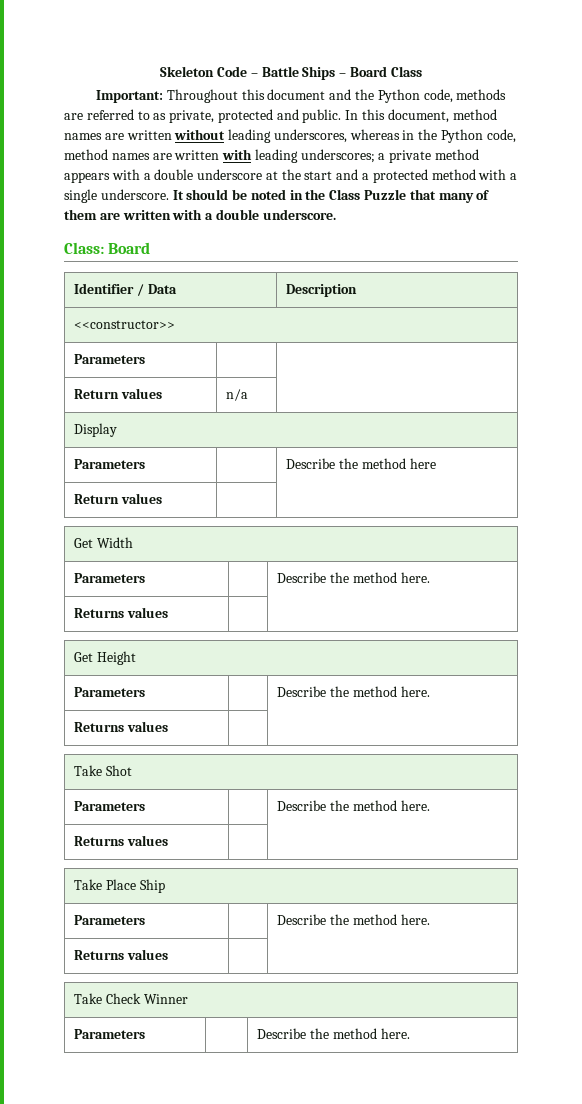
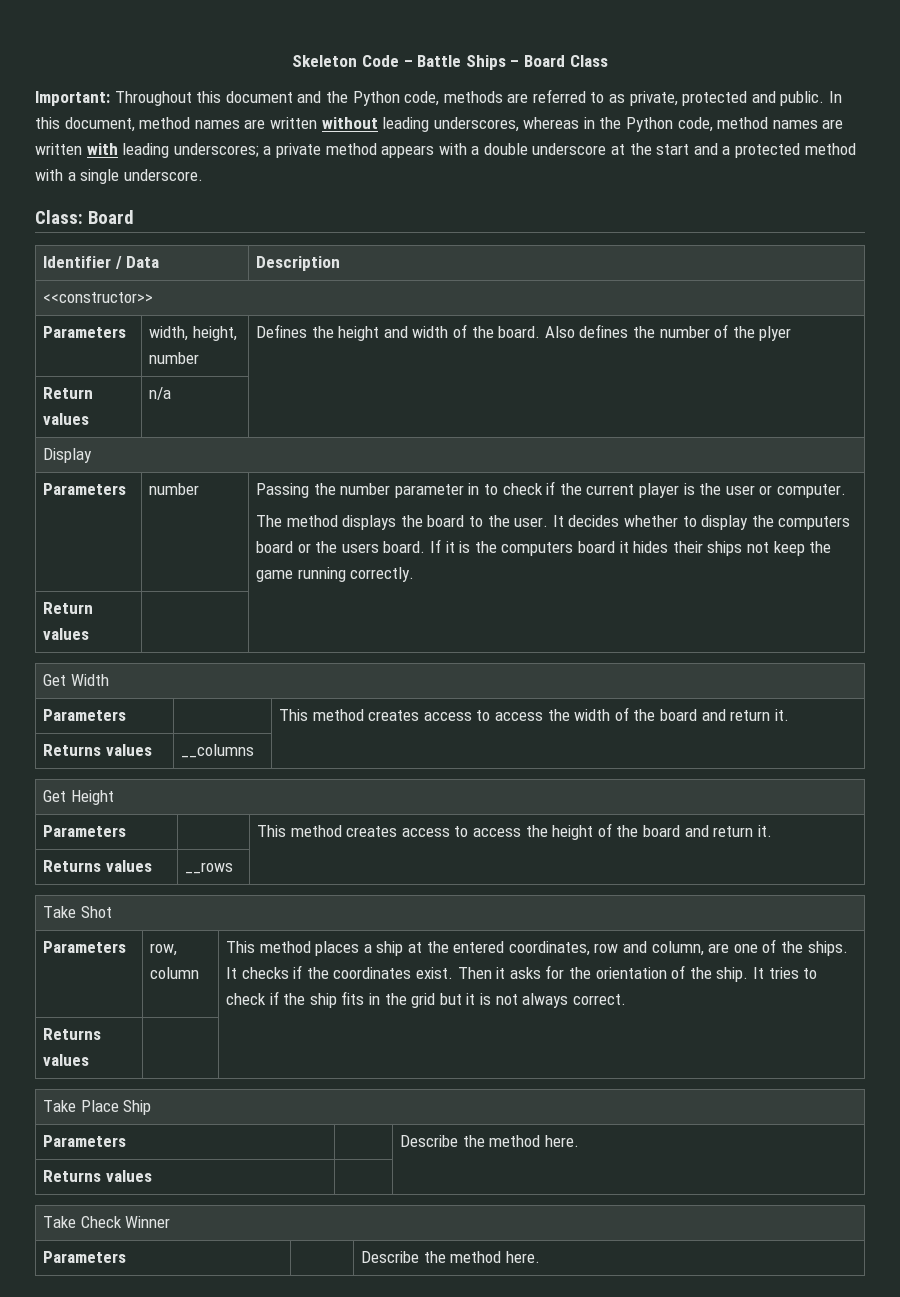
[172,189,490,203] [64,209,336,220] It should be noted in the Class Puzzle that many of them are written with a double underscore. -> (203, 175) none
(146, 359) | -> [149,326,237,341] [149,352,200,364] [256,324,792,341] width, height, number | Defines the height and width of the board. Also defines the number of the plyer
[286,458,436,469] | Describe the method here -> [149,483,200,495] [256,481,846,498] [256,515,851,530] [256,539,832,556] [256,567,415,582] number | Passing the number parameter in to check if the current player is the user or computer. // The method displays the board to the user. It decides whether to display the computers board or the users board. If it is the computers board it hides their ships not keep the game running correctly.
[277,572,430,583] [74,607,169,618] Describe the method here. // Returns values | -> [279,707,789,721] [43,744,152,756] [181,744,255,758] This method creates access to access the width of the board and return it. // Returns values | __columns
[277,686,430,697] [74,721,169,732] Describe the method here. // Returns values | -> [257,823,772,840] [43,860,152,872] [185,862,234,874] This method creates access to access the height of the board and return it. // Returns values | __rows
[277,800,430,811] | Describe the method here. -> [150,943,178,956] [150,967,200,979] [226,939,848,956] [226,965,818,982] [226,991,626,1008] row, column | This method places a ship at the entered coordinates, row and column, are one of the ships. It checks if the coordinates exist. Then it asks for the orientation of the ship. It tries to check if the ship fits in the grid but it is not always correct.

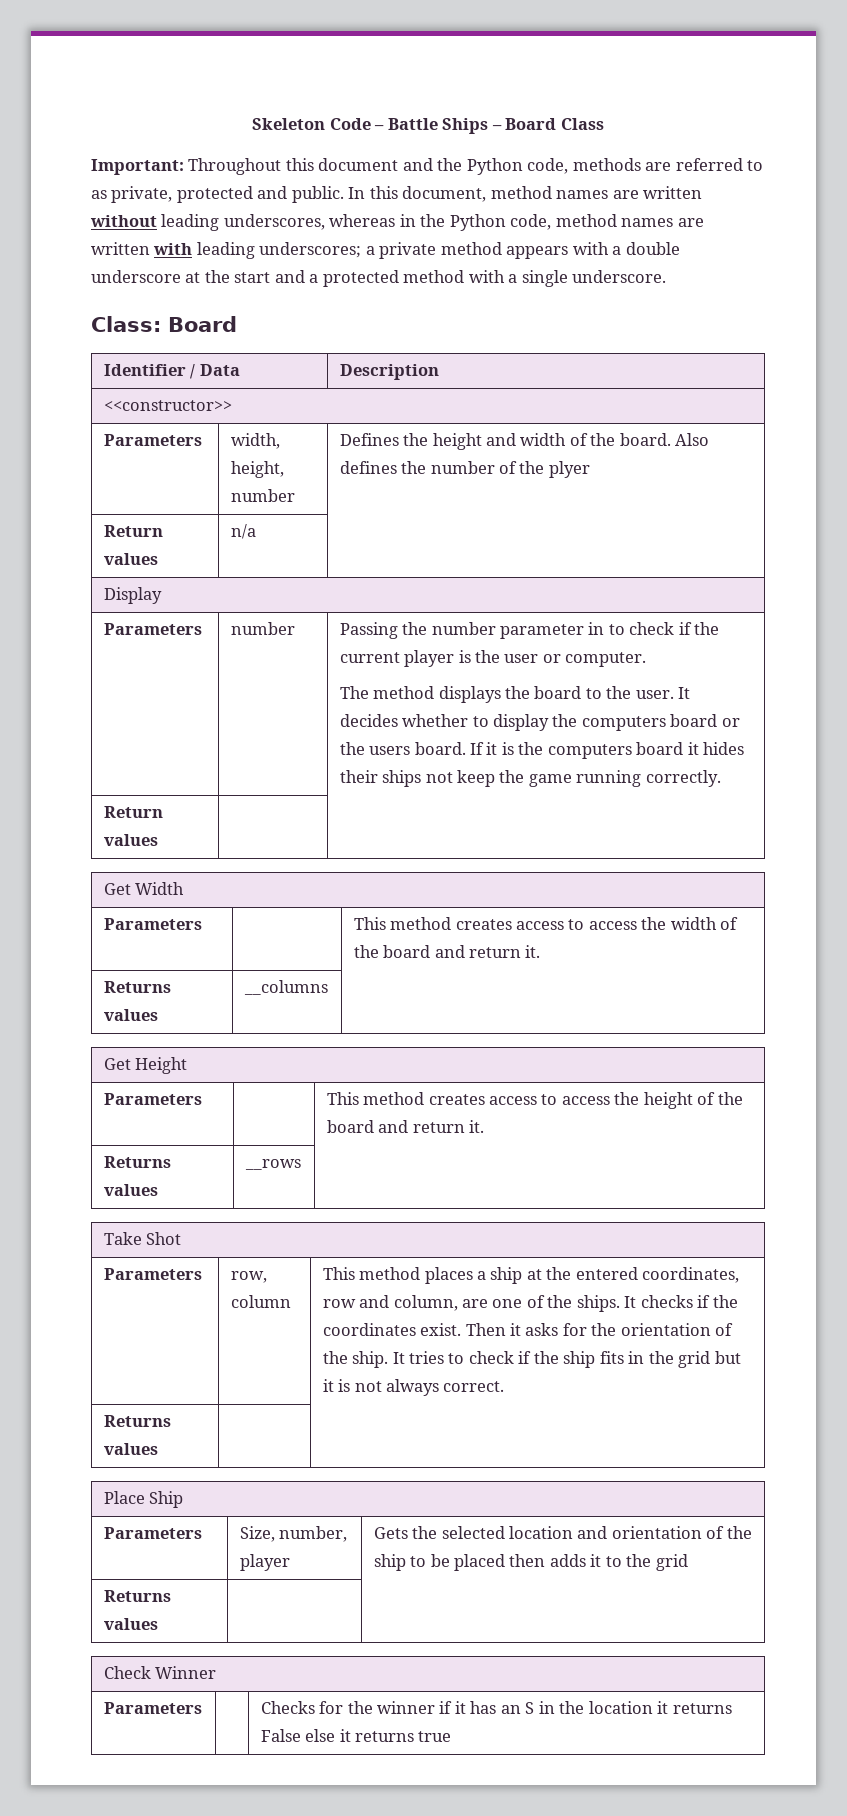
[43,1100,77,1112] Take -> (158, 1449) none
[400,1135,579,1147] [43,1170,152,1182] [43,1216,77,1228] | Describe the method here. // Returns values | | // Take -> [239,1526,348,1542] [239,1554,290,1571] [373,1526,752,1539] [373,1554,688,1571] [103,1590,171,1602] [103,1618,158,1630] Size, number, player | Gets the selected location and orientation of the ship to be placed then adds it to the grid // Returns values | | //
[361,1251,540,1263] Describe the method here. -> [260,1701,732,1714] [260,1729,452,1742] Checks for the winner if it has an S in the location it returns False else it returns true

